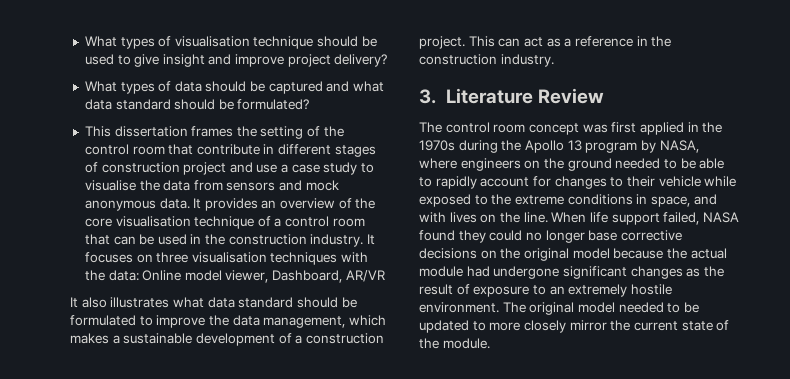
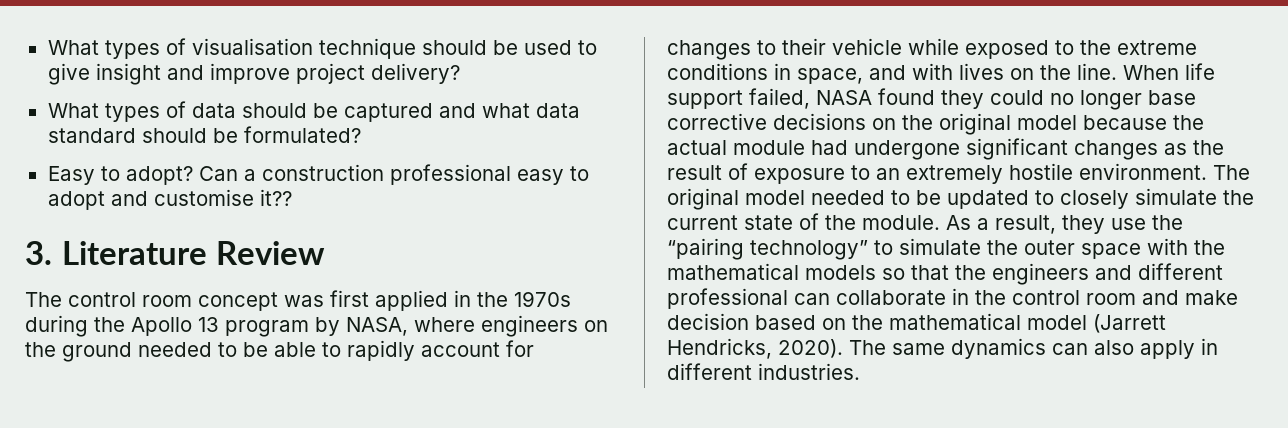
[84,126,344,139] [84,144,376,157] [84,162,375,175] [84,180,339,191] [84,198,376,211] [84,216,365,229] [84,234,376,247] [84,252,369,265] [84,270,385,283] [70,297,357,308] [70,315,386,328] [70,333,384,346] [419,36,672,49] [419,54,554,67] This dissertation frames the setting of the control room that contribute in different stages of construction project and use a case study to visualise the data from sensors and mock anonymous data. It provides an overview of the core visualisation technique of a control room that can be used in the construction industry. It focuses on three visualisation techniques with the data: Online model viewer, Dashboard, AR/VR // It also illustrates what data standard should be formulated to improve the data management, which makes a sustainable development of a construction project. This can act as a reference in the construction industry. -> [47,164,589,185] [47,189,292,210] Easy to adopt? Can a construction professional easy to adopt and customise it??
[489,320,607,333] more closely mirror -> [1060,188,1217,209] closely simulate
(490, 343) none -> [946,215,1183,234] [667,238,1225,260] [667,263,1223,285] [667,288,1238,309] [667,313,1166,333] [667,338,1218,359] [667,363,860,380] As a result, they use the “pairing technology” to simulate the outer space with the mathematical models so that the engineers and different professional can collaborate in the control room and make decision based on the mathematical model (Jarrett Hendricks, 2020). The same dynamics can also apply in different industries.

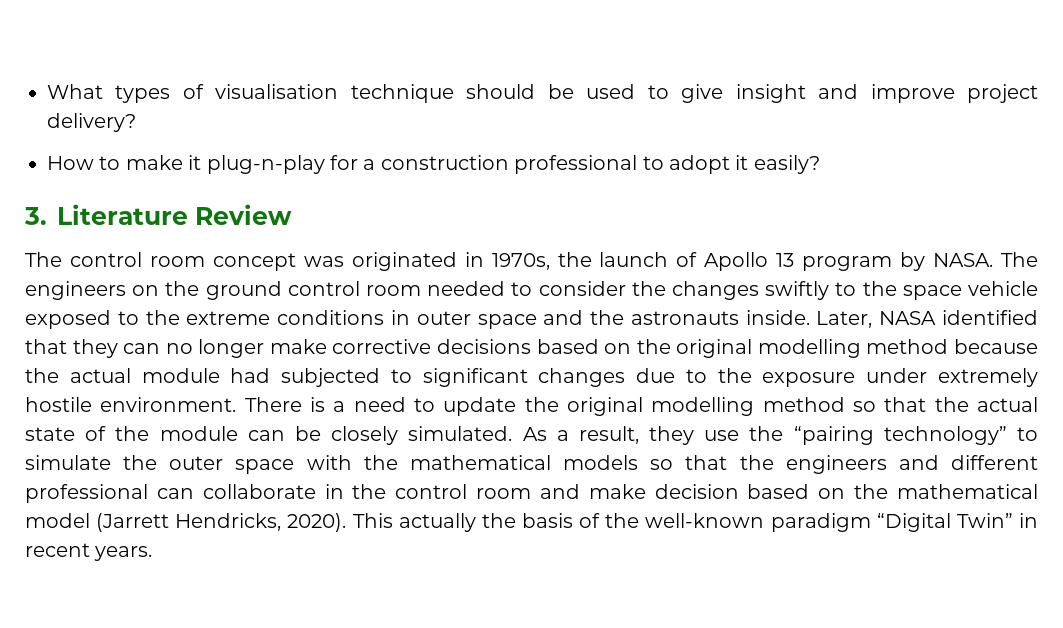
[47,101,580,122] [47,126,361,143] [47,166,238,185] What types of data should be captured and what data standard should be formulated? // Easy to adopt? Can -> [47,155,358,174] How to make it plug-n-play for
[516,169,564,185] easy -> (638, 164) none
[110,189,292,206] and customise it?? -> [735,155,820,174] it easily?
[330,290,571,311] [25,315,125,337] first applied in the 1970s during the -> [351,252,698,271] originated in 1970s, the launch of
[346,317,475,336] NASA, where -> [933,252,1038,267] NASA. The
[138,340,534,361] [667,38,959,60] needed to be able to rapidly account for changes to their vehicle while -> [287,281,1039,300] control room needed to consider the changes swiftly to the space vehicle
[797,63,1215,84] [667,88,1044,109] space, and with lives on the line. When life support failed, NASA found they could -> [416,310,1039,329] [25,339,161,358] outer space and the astronauts inside. Later, NASA identified that they can
[1148,90,1196,105] base -> [269,339,327,354] make
(866, 121) none -> [536,339,599,354] based
[1017,115,1077,130] model -> [757,339,949,358] modelling method
[854,138,1224,160] [667,163,1250,184] [667,188,1254,210] [667,213,940,230] undergone significant changes as the result of exposure to an extremely hostile environment. The original model needed to be updated to closely simulate the current state of the module. -> [281,368,1038,387] [25,397,1038,416] [25,426,513,445] subjected to significant changes due to the exposure under extremely hostile environment. There is a need to update the original modelling method so that the actual state of the module can be closely simulated.
[849,338,1218,359] [667,363,860,380] The same dynamics can also apply in different industries. -> [352,513,1038,532] [25,543,153,561] This actually the basis of the well-known paradigm “Digital Twin” in recent years.

